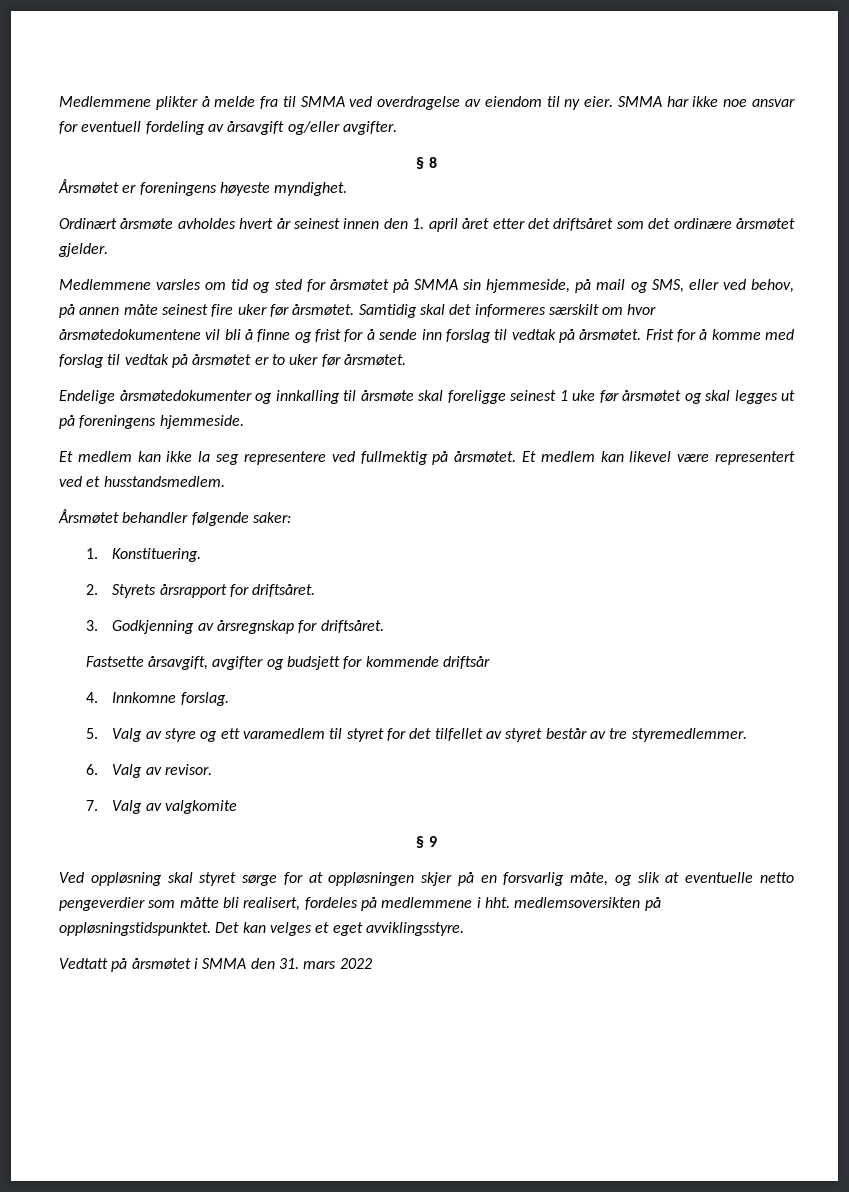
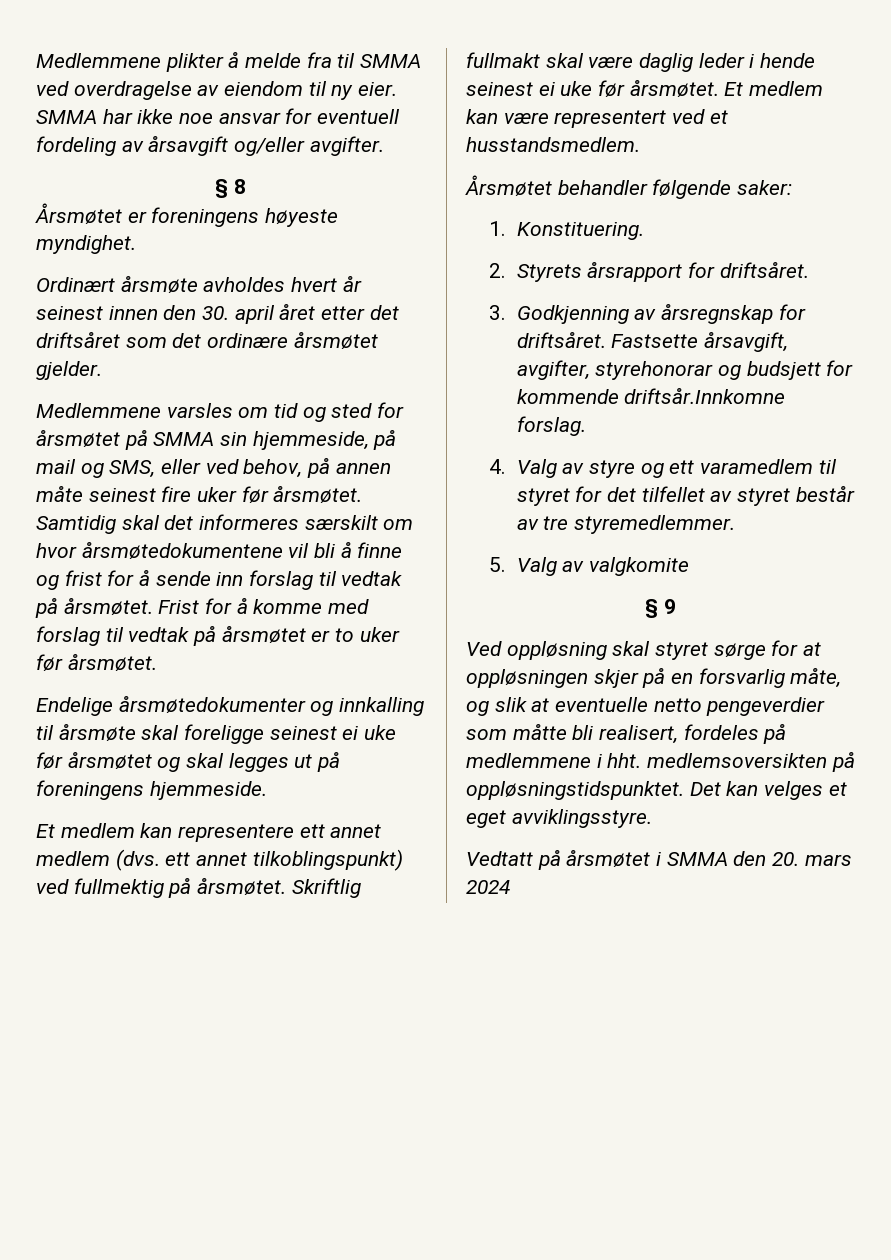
[412,218,425,229] 1. -> [202,306,230,320] 30.
[559,390,568,401] 1 -> [342,726,359,740] ei
[166,451,449,465] ikke la seg representere ved fullmektig på -> [178,824,382,842] [36,849,403,871] [36,878,361,898] [466,52,816,72] [466,80,626,97] representere ett annet medlem (dvs. ett annet tilkoblingspunkt) ved fullmektig på årsmøtet. Skriftlig fullmakt skal være daglig leder i hende seinest ei uke før
[629,451,672,462] likevel -> (498, 116) none
(384, 626) // -> (606, 340) none
[212,656,264,670] avgifter -> [516,360,714,380] avgifter, styrehonorar
[442,656,490,669] [85,692,177,703] driftsår // 4. Innkomne -> [624,388,786,404] driftsår.Innkomne
[85,728,98,739] 5. -> [489,459,507,474] 4.
[85,764,213,778] [85,800,98,811] 6. Valg av revisor. // 7. -> [489,557,507,572] 5.
[278,958,372,969] 31. mars 2022 -> [772,852,852,866] [466,880,510,894] 20. mars 2024

